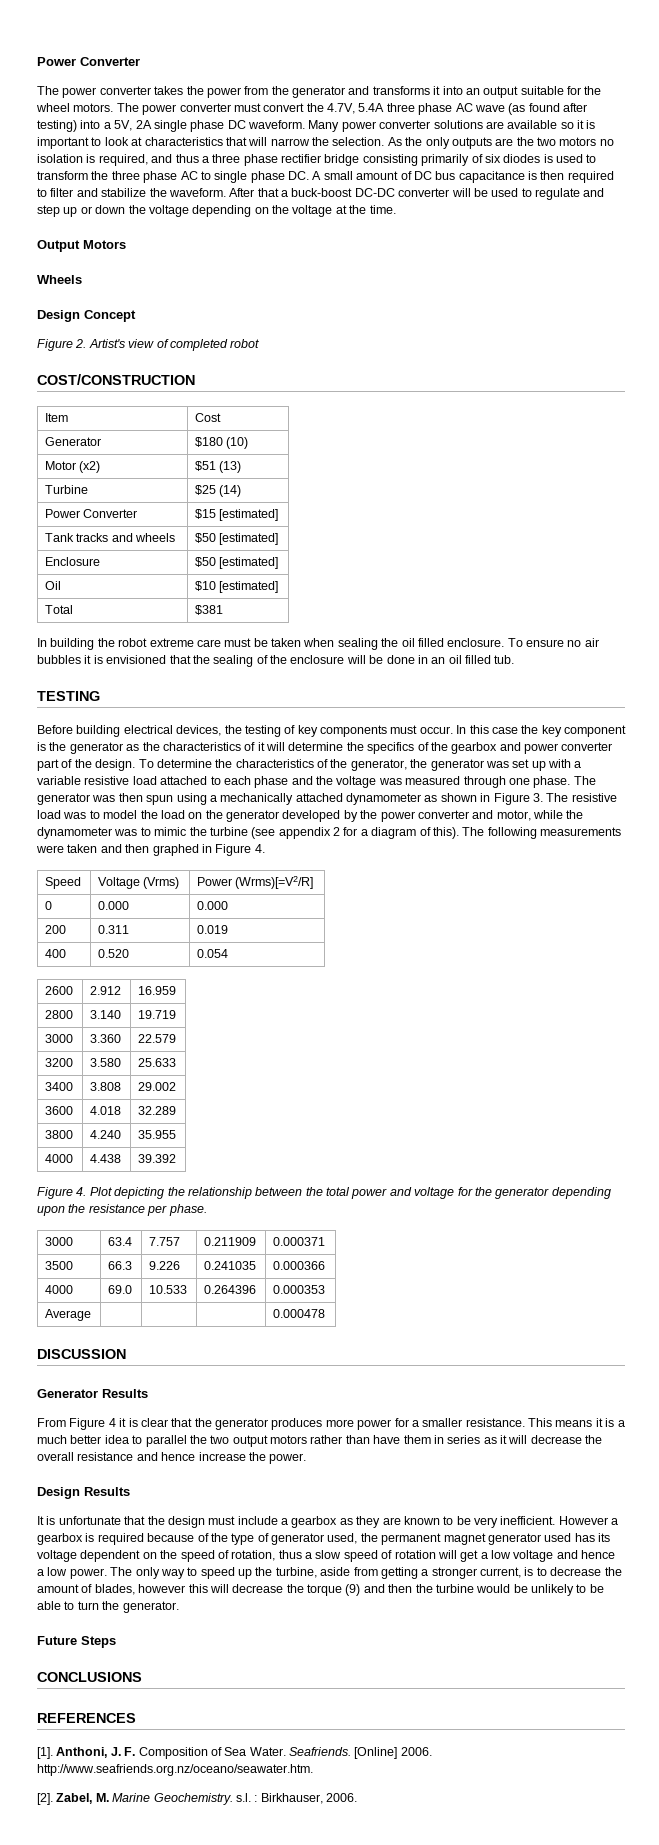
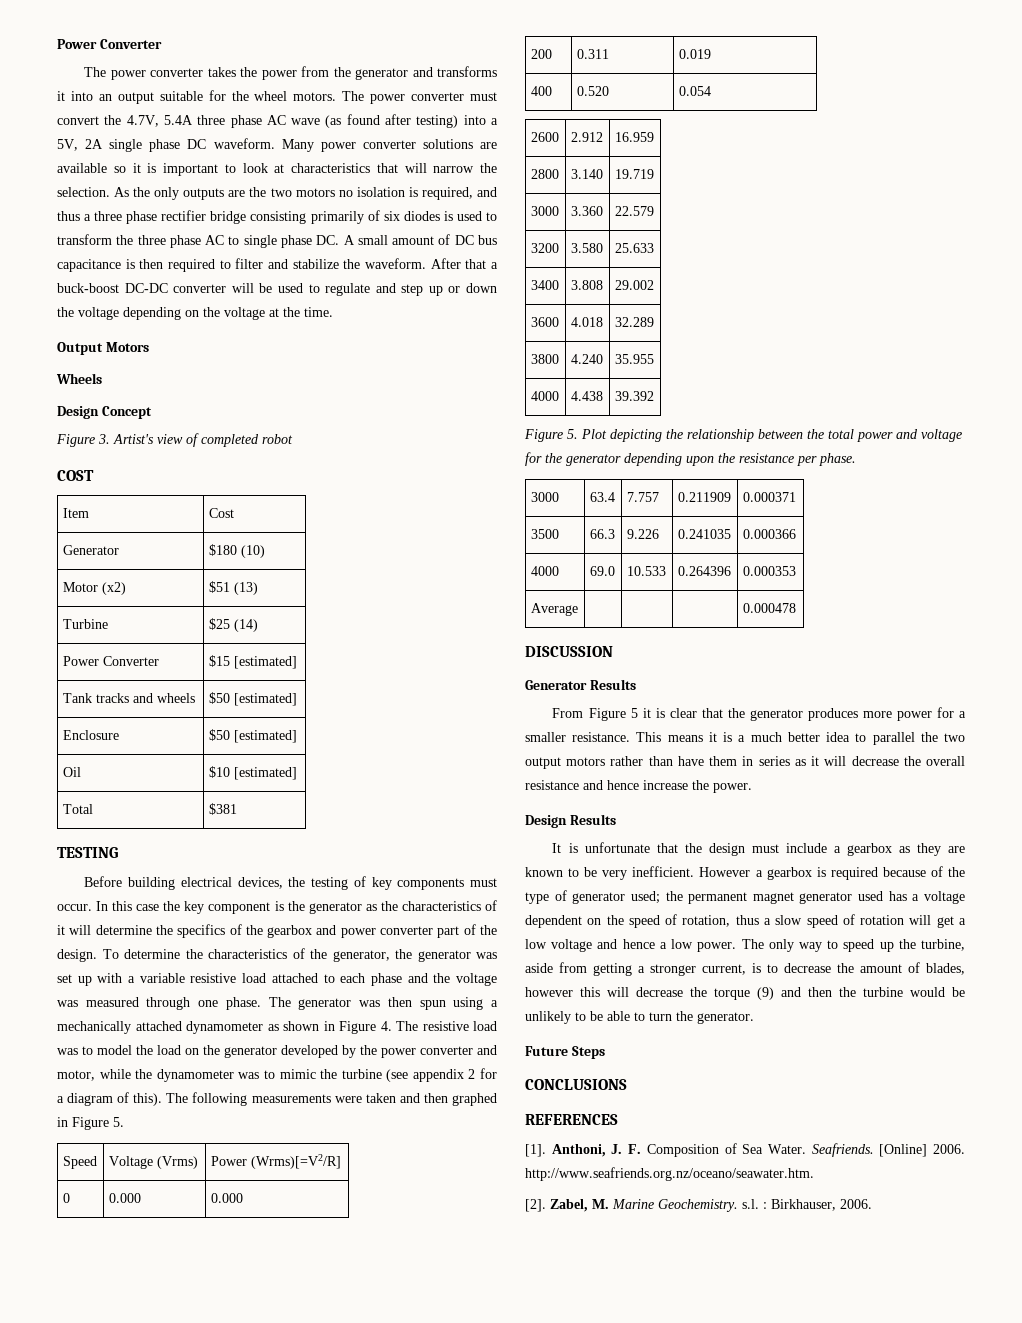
[75,339,87,348] 2. -> [98,434,110,444] 3.
[37,374,195,385] COST/CONSTRUCTION -> [57,470,94,481] COST
[37,638,599,650] [37,655,515,667] // In building the robot extreme care must be taken when sealing the oil filled enclosure. To ensure no air bubbles it is envisioned that the sealing of the enclosure will be done in an oil filled tub. -> (237, 809) none
[532,793,543,802] 3. -> [380,1021,392,1031] 4.
[254,844,265,853] 4. -> [113,1117,124,1127] 5.
[76,1187,87,1196] 4. -> [567,429,578,439] 5.
[108,1418,116,1427] 4 -> [630,708,638,718] 5
[327,1533,358,1544] used, -> [630,891,660,904] used;
[598,1533,610,1542] its -> [912,894,920,901] a

